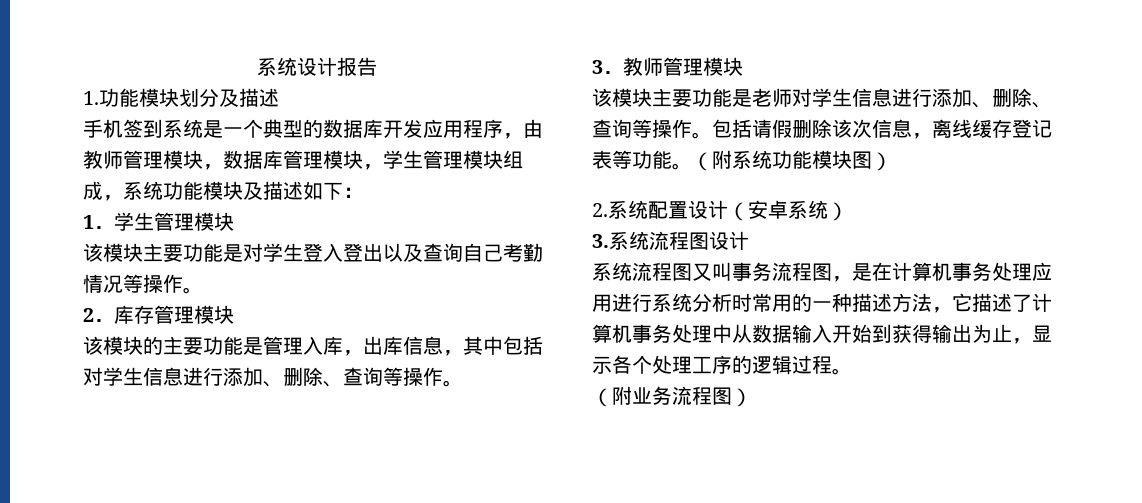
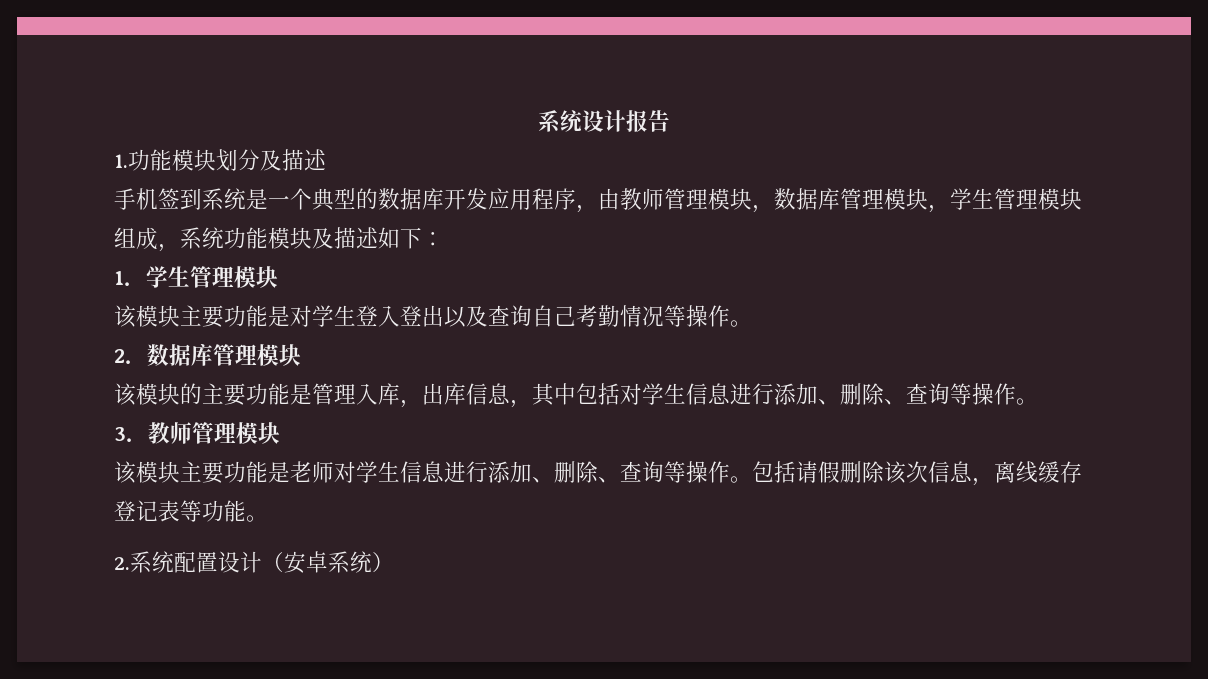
[114,305,154,324] 库存 -> [147,343,213,366] 数据库
[692,150,892,171] （附系统功能模块图） -> (268, 518) none
[592,231,749,250] [592,262,1052,282] [592,293,1052,313] [592,324,1052,344] [592,355,852,375] [592,386,752,407] // 3.系统流程图设计 // 系统流程图又叫事务流程图，是在计算机事务处理应用进行系统分析时常用的一种描述方法，它描述了计算机事务处理中从数据输入开始到获得输出为止，显示各个处理工序的逻辑过程。 // （附业务流程图） -> (394, 562) none

